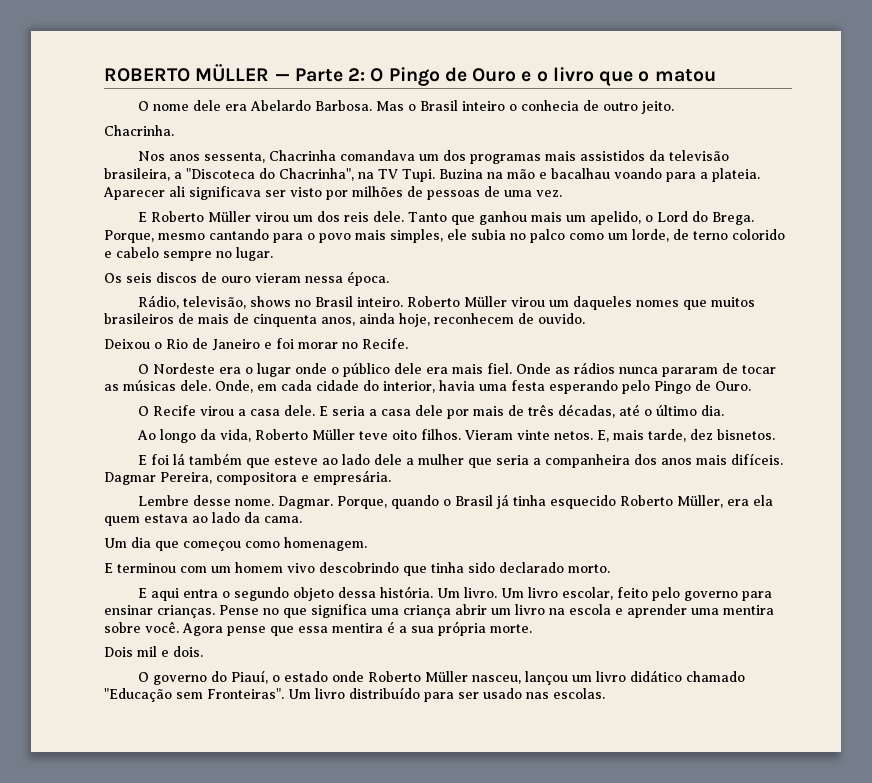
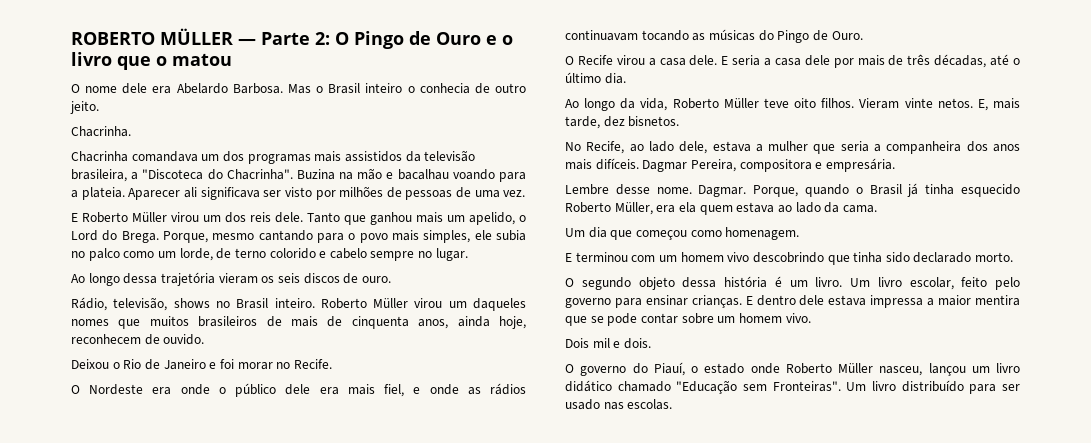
[137,151,265,163] Nos anos sessenta, -> (131, 131) none
[279,168,435,182] Chacrinha", na TV Tupi. -> [226,169,293,180] Chacrinha".
[104,271,389,286] Os seis discos de ouro vieram nessa época. -> [71,272,391,286] Ao longo dessa trajetória vieram os seis discos de ouro.
[244,363,291,377] o lugar -> (172, 391) none
[486,362,776,377] [104,380,650,394] fiel. Onde as rádios nunca pararam de tocar as músicas dele. Onde, em cada cidade do interior, havia uma festa esperando pelo -> [384,383,526,397] [565,29,774,41] fiel, e onde as rádios continuavam tocando as músicas do
[137,453,402,468] E foi lá também que esteve ao lado dele -> [565,141,751,154] No Recife, ao lado dele, estava
[137,586,460,601] E aqui entra o segundo objeto dessa história. Um -> [565,276,808,290] O segundo objeto dessa história é um
[219,604,774,618] [104,621,532,636] Pense no que significa uma criança abrir um livro na escola e aprender uma mentira sobre você. Agora pense que essa mentira é a sua própria morte. -> [745,295,1021,308] [565,313,811,326] E dentro dele estava impressa a maior mentira que se pode contar sobre um homem vivo.

